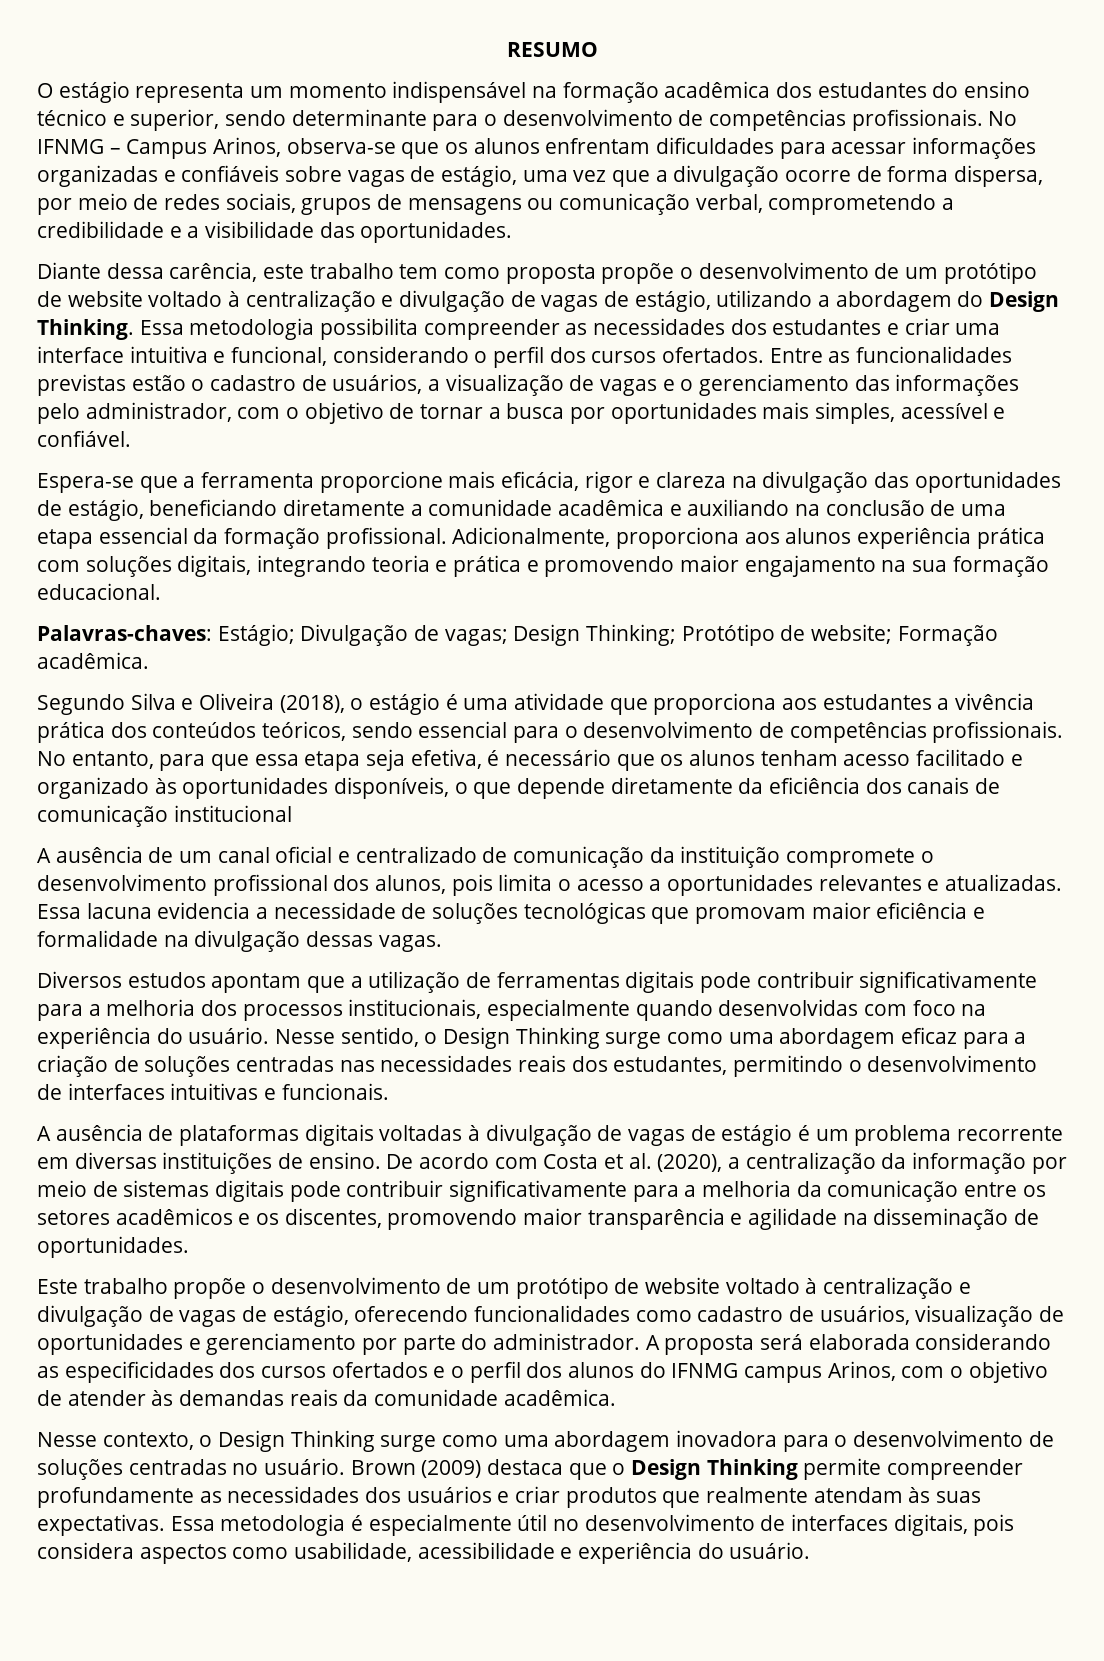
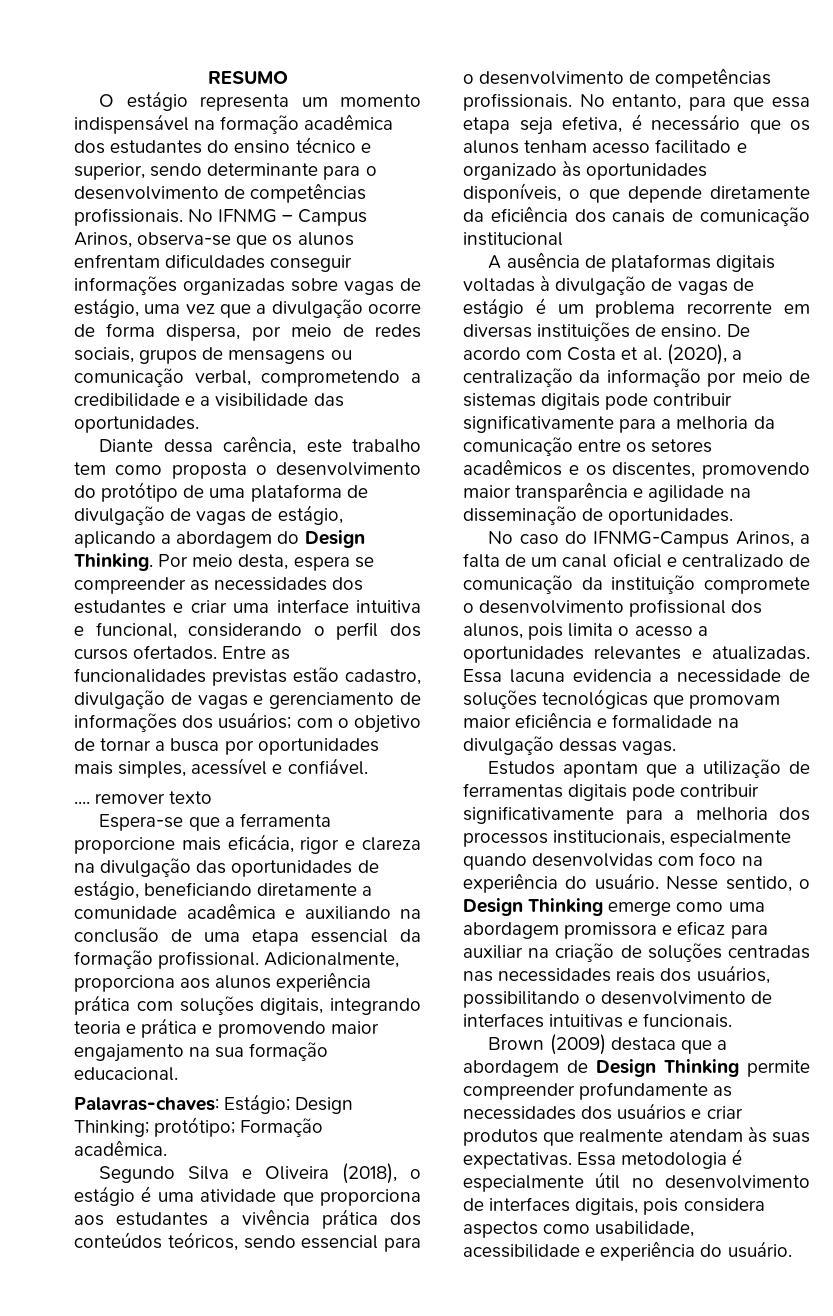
[779,137,1037,159] [37,165,280,187] para acessar informações organizadas e confiáveis -> [270,255,353,272] [74,276,285,295] conseguir informações organizadas
[601,262,1037,284] [37,290,813,312] propõe o desenvolvimento de um protótipo de website voltado à centralização e divulgação de vagas de estágio, utilizando -> [255,462,421,476] [74,482,368,502] [74,505,343,525] [74,531,156,548] o desenvolvimento do protótipo de uma plataforma de divulgação de vagas de estágio, aplicando
[139,318,419,340] Essa metodologia possibilita -> [158,554,374,571] Por meio desta, espera se
[191,374,1020,396] [37,402,232,424] o cadastro de usuários, a visualização de vagas e o gerenciamento das informações pelo administrador, -> [345,669,421,685] [74,690,422,709] [74,712,292,732] cadastro, divulgação de vagas e gerenciamento de informações dos usuários;
(131, 438) none -> [74,791,213,804] // .... remover texto
[300,624,893,646] Divulgação de vagas; Design Thinking; Protótipo de website; -> [295,1097,354,1114] [74,1117,236,1137] Design Thinking; protótipo;
[37,846,934,868] [37,874,1063,896] [37,902,986,924] [37,930,442,952] [37,971,1038,993] [37,999,987,1021] [37,1027,1027,1049] [37,1055,1038,1077] [37,1083,389,1100] // A ausência de um canal oficial e centralizado de comunicação da instituição compromete o desenvolvimento profissional dos alunos, pois limita o acesso a oportunidades relevantes e atualizadas. Essa lacuna evidencia a necessidade de soluções tecnológicas que promovam maior eficiência e formalidade na divulgação dessas vagas. // Diversos estudos apontam que a utilização de ferramentas digitais pode contribuir significativamente para a melhoria dos processos institucionais, especialmente quando desenvolvidas com foco na experiência do usuário. Nesse sentido, o Design Thinking surge como uma abordagem eficaz para a criação de soluções centradas nas necessidades reais dos estudantes, permitindo o desenvolvimento de interfaces intuitivas e funcionais. -> (563, 239) none
[37,1277,971,1299] [37,1305,1065,1327] [37,1333,1052,1355] [37,1361,1048,1383] [37,1389,616,1406] [37,1430,1054,1452] [37,1458,346,1480] Este trabalho propõe o desenvolvimento de um protótipo de website voltado à centralização e divulgação de vagas de estágio, oferecendo funcionalidades como cadastro de usuários, visualização de oportunidades e gerenciamento por parte do administrador. A proposta será elaborada considerando as especificidades dos cursos ofertados e o perfil dos alunos do IFNMG campus Arinos, com o objetivo de atender às demandas reais da comunidade acadêmica. // Nesse contexto, o Design Thinking surge como uma abordagem inovadora para o desenvolvimento de soluções centradas no usuário. -> [488,531,810,548] [463,553,810,568] [463,575,810,594] [463,599,763,617] [463,623,708,640] [463,646,810,663] [463,669,810,683] [463,689,781,709] [463,712,739,729] [463,736,677,755] [488,759,810,778] [463,783,760,801] [463,806,810,824] [463,830,792,847] [463,852,763,870] [463,873,810,893] [463,898,765,916] [463,921,768,939] [463,943,810,962] [463,965,770,984] [463,991,773,1008] [463,1013,733,1028] No caso do IFNMG-Campus Arinos, a falta de um canal oficial e centralizado de comunicação da instituição compromete o desenvolvimento profissional dos alunos, pois limita o acesso a oportunidades relevantes e atualizadas. Essa lacuna evidencia a necessidade de soluções tecnológicas que promovam maior eficiência e formalidade na divulgação dessas vagas. // Estudos apontam que a utilização de ferramentas digitais pode contribuir significativamente para a melhoria dos processos institucionais, especialmente quando desenvolvidas com foco na experiência do usuário. Nesse sentido, o Design Thinking emerge como uma abordagem promissora e eficaz para auxiliar na criação de soluções centradas nas necessidades reais dos usuários, possibilitando o desenvolvimento de interfaces intuitivas e funcionais. //
[612,1463,626,1475] o -> [716,1040,727,1050] [463,1060,588,1077] a abordagem de

